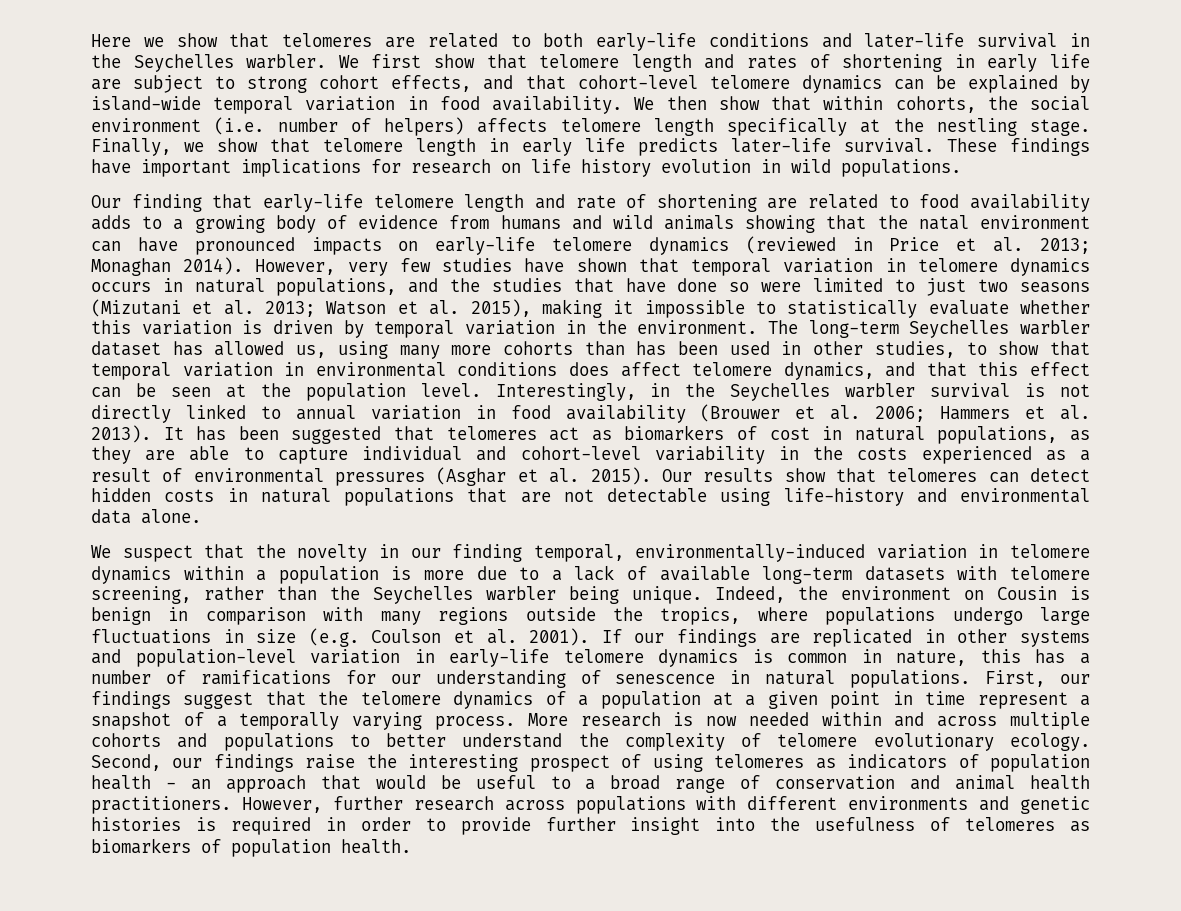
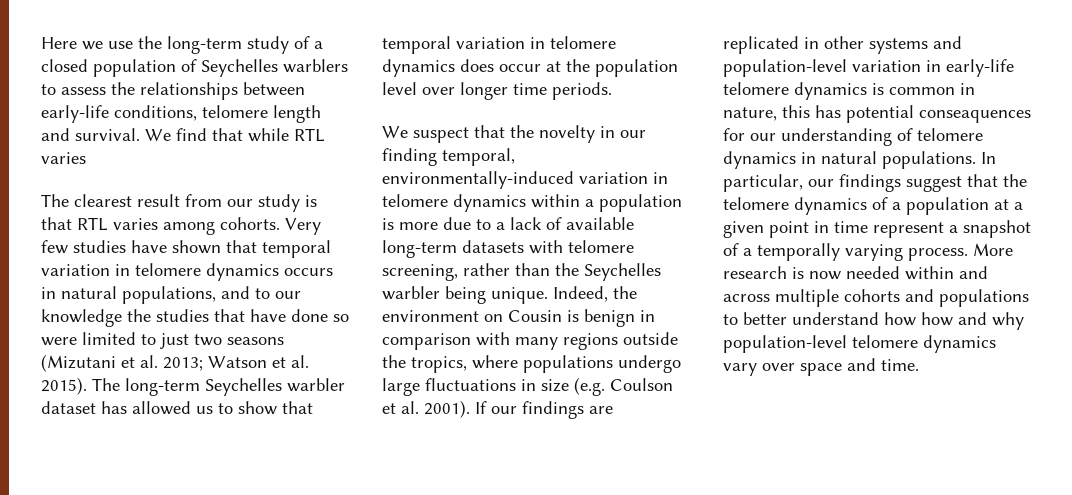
[176,33,1090,51] [91,54,1091,72] [91,75,1090,93] [91,96,1091,114] [91,117,1090,136] [91,138,1090,156] [91,159,961,177] [91,194,1090,212] [91,215,1090,233] [91,236,1090,255] [91,257,388,276] show that telomeres are related to both early-life conditions and later-life survival in the Seychelles warbler. We first show that telomere length and rates of shortening in early life are subject to strong cohort effects, and that cohort-level telomere dynamics can be explained by island-wide temporal variation in food availability. We then show that within cohorts, the social environment (i.e. number of helpers) affects telomere length specifically at the nestling stage. Finally, we show that telomere length in early life predicts later-life survival. These findings have important implications for research on life history evolution in wild populations. // Our finding that early-life telomere length and rate of shortening are related to food availability adds to a growing body of evidence from humans and wild animals showing that the natal environment can have pronounced impacts on early-life telomere dynamics (reviewed in Price et al. 2013; Monaghan 2014). However, very -> [108,36,323,54] [41,59,348,77] [41,82,305,100] [41,105,321,123] [41,128,325,142] [41,152,86,164] [41,194,317,212] [41,217,321,235] use the long-term study of a closed population of Seychelles warblers to assess the relationships between early-life conditions, telomere length and survival. We find that while RTL varies // The clearest result from our study is that RTL varies among cohorts. Very
(439, 285) none -> [255,288,301,299] [41,309,122,327] to our knowledge
[470,299,1090,318] [91,320,758,338] 2015), making it impossible to statistically evaluate whether this variation is driven by temporal variation in the environment. -> [41,377,87,395] 2015).
[296,341,955,359] us, using many more cohorts than has been used in other studies, -> [196,406,213,414] us
[315,362,1091,380] [91,383,1090,401] [91,404,1090,423] [91,425,1091,444] [91,446,1090,464] [91,467,1090,486] [91,488,1090,506] [91,509,201,524] environmental conditions does affect telomere dynamics, and that this effect can be seen at the population level. Interestingly, in the Seychelles warbler survival is not directly linked to annual variation in food availability (Brouwer et al. 2006; Hammers et al. 2013). It has been suggested that telomeres act as biomarkers of cost in natural populations, as they are able to capture individual and cohort-level variability in the costs experienced as a result of environmental pressures (Asghar et al. 2015). Our results show that telomeres can detect hidden costs in natural populations that are not detectable using life-history and environmental data alone. -> [550,36,616,49] [382,59,678,77] [382,82,612,100] telomere dynamics does occur at the population level over longer time periods.
[1080,653,1090,664] [91,670,331,685] a number of ramifications -> [846,105,1031,123] potential conseaquences
[615,674,716,684] senescence -> [917,128,983,141] [723,151,796,169] telomere dynamics
[985,670,1046,687] First, -> [981,152,996,164] [723,174,803,192] In particular,
[578,733,1090,751] [91,754,1090,772] [91,775,1090,793] [91,796,1090,814] [91,817,1090,835] [91,838,411,857] the complexity of telomere evolutionary ecology. Second, our findings raise the interesting prospect of using telomeres as indicators of population health - an approach that would be useful to a broad range of conservation and animal health practitioners. However, further research across populations with different environments and genetic histories is required in order to provide further insight into the usefulness of telomeres as biomarkers of population health. -> [884,312,1024,330] [723,335,996,353] [723,358,919,376] how how and why population-level telomere dynamics vary over space and time.

